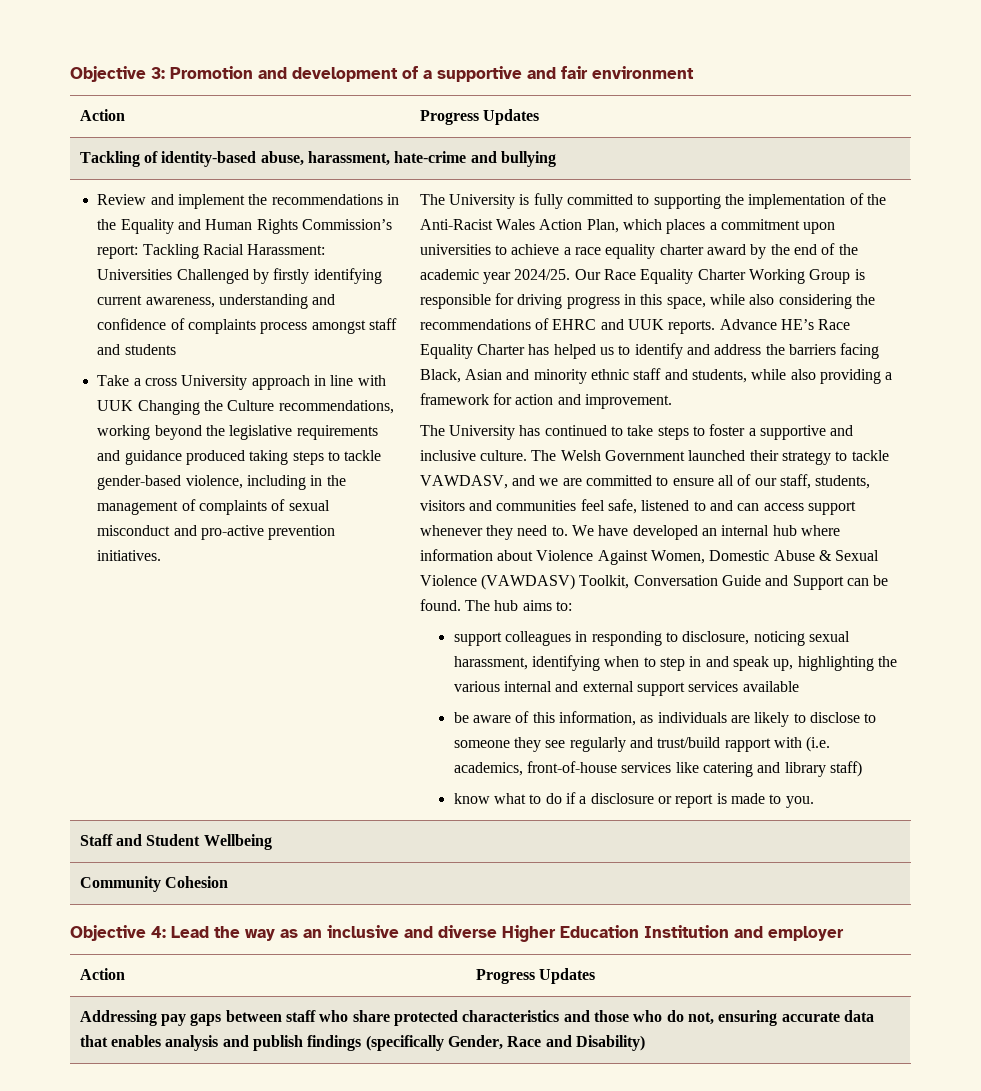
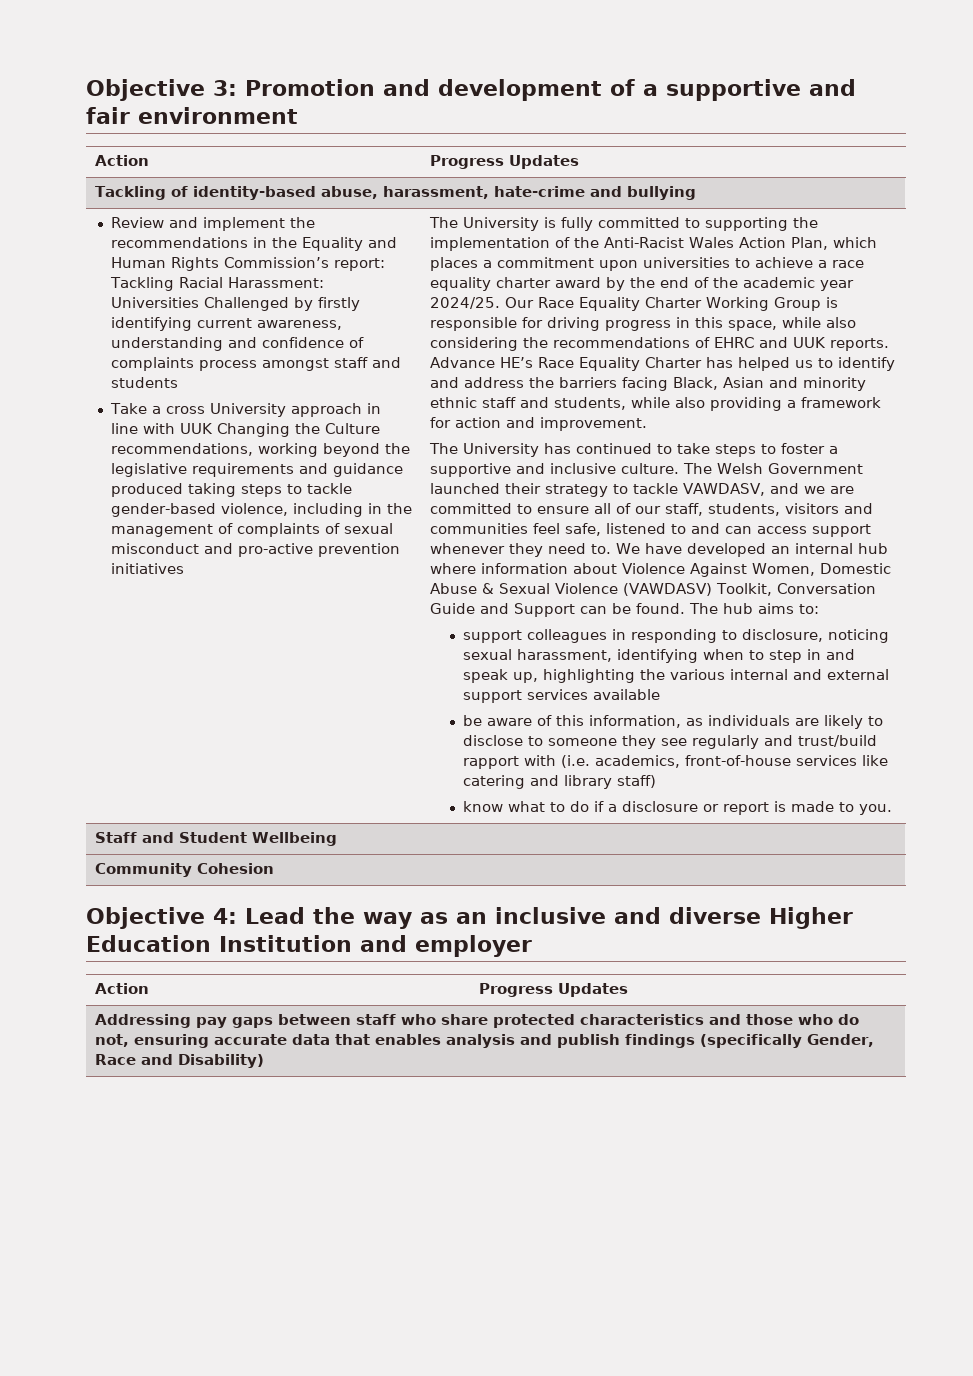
[97,550,162,561] initiatives. -> [111,563,185,574] initiatives

